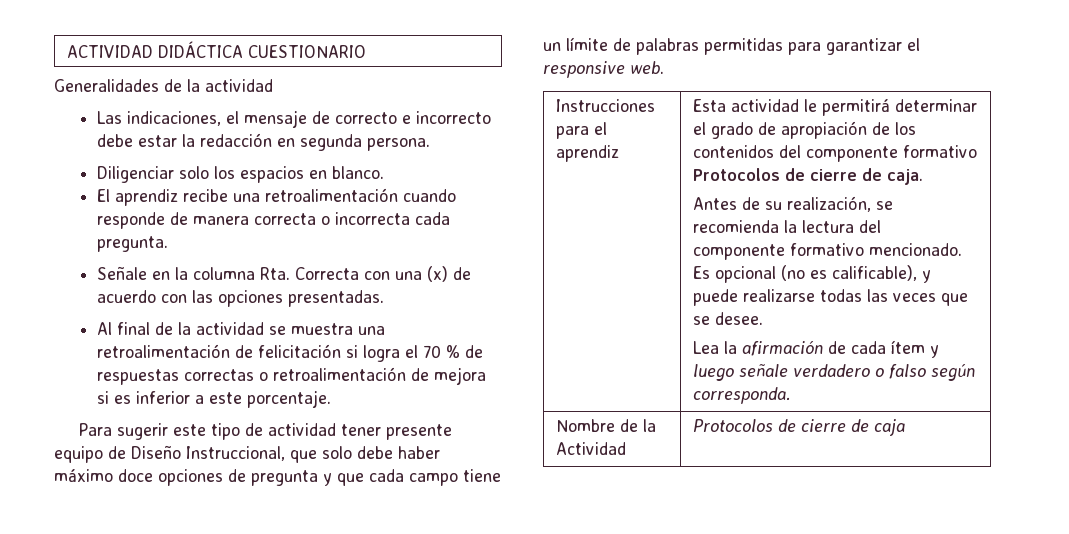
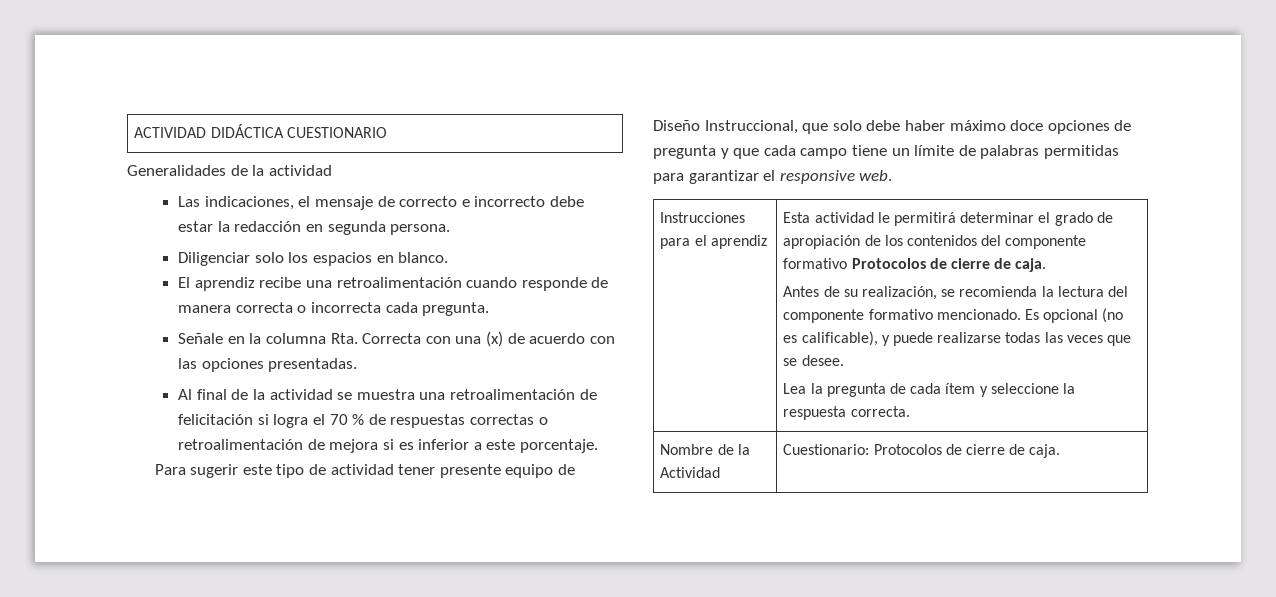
[742,341,824,356] afirmación -> [826,383,886,397] pregunta
[693,364,976,381] [693,387,792,404] luego señale verdadero o falso según corresponda. -> [990,383,1075,394] [783,406,910,420] seleccione la respuesta correcta.
[693,419,906,436] Protocolos de cierre de caja -> [783,444,1061,458] Cuestionario: Protocolos de cierre de caja.

